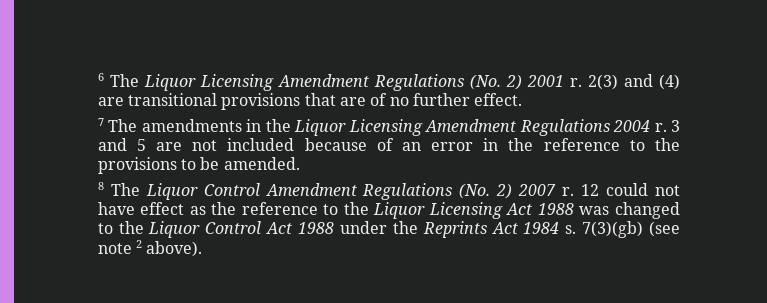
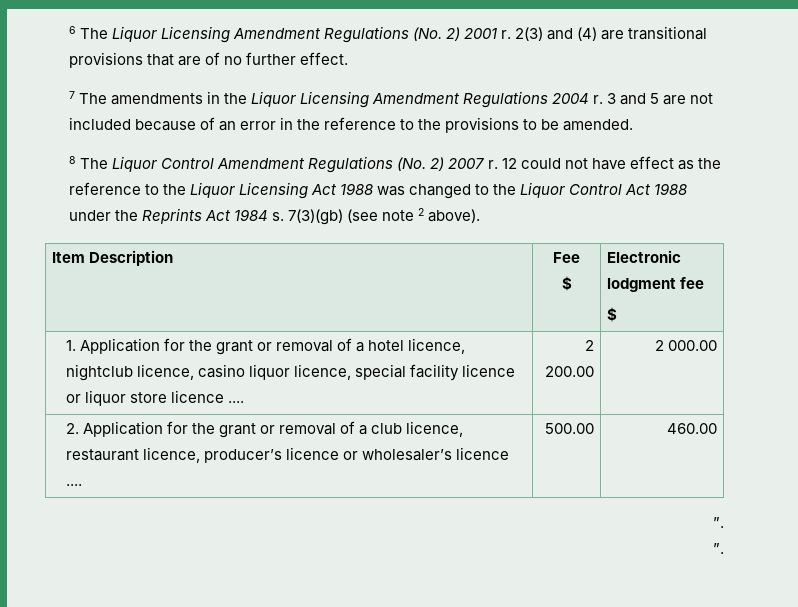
(203, 249) none -> [51,250,173,266] [553,252,580,263] [561,276,572,291] [606,250,681,263] [606,277,704,292] [606,307,617,322] [65,338,466,355] [65,364,516,381] [65,390,244,406] [585,340,595,351] [545,366,595,377] [655,340,718,351] [65,421,464,438] [65,447,509,463] [65,484,82,486] [545,423,595,434] [667,423,718,434] [713,517,724,528] [713,543,724,554] // Item Description | Fee // $ | Electronic lodgment fee // $ // 1. Application for the grant or removal of a hotel licence, nightclub licence, casino liquor licence, special facility licence or liquor store licence .... | 2 200.00 | 2 000.00 // 2. Application for the grant or removal of a club licence, restaurant licence, producer’s licence or wholesaler’s licence .... | 500.00 | 460.00 // ”. // ”.

